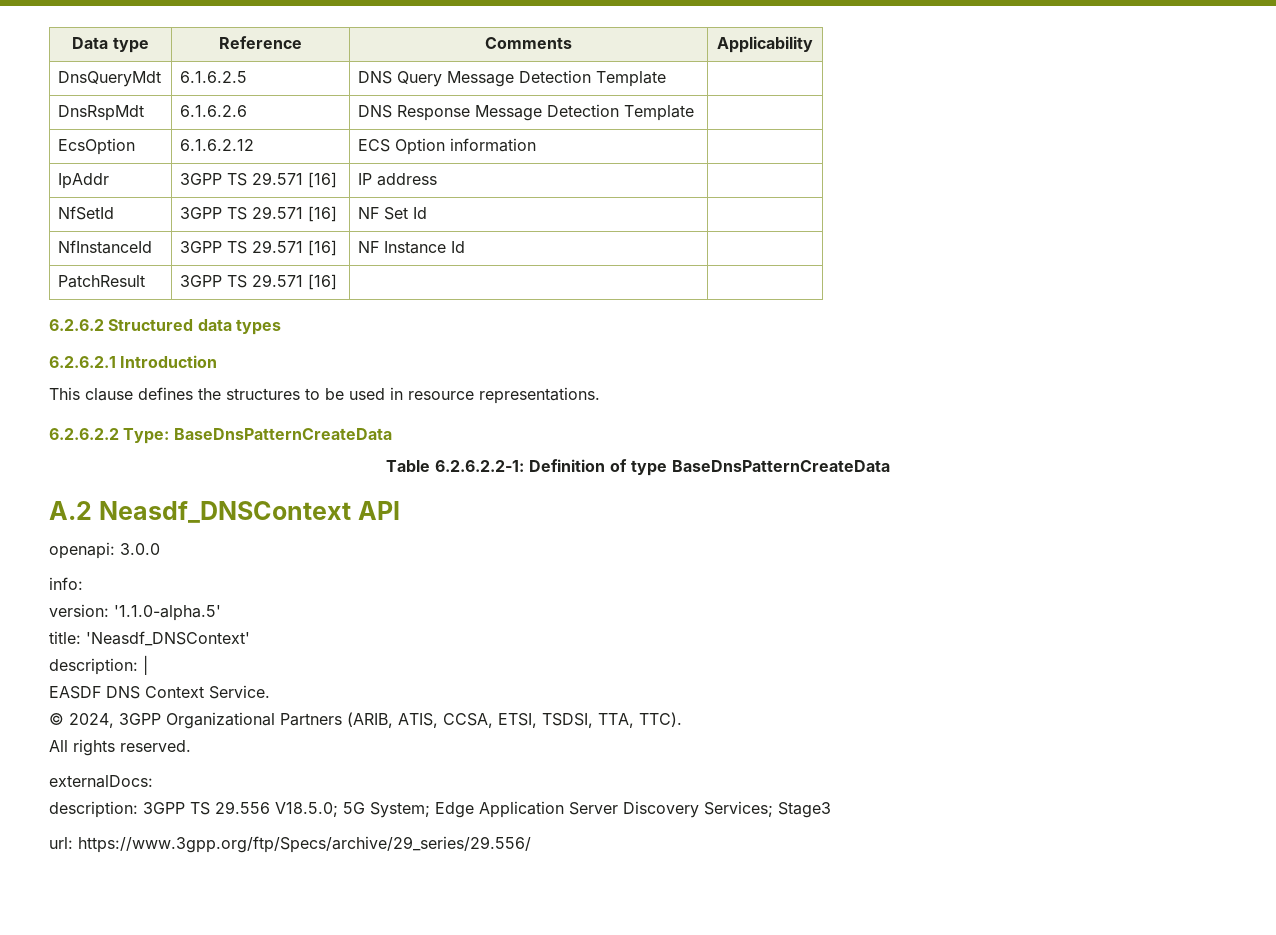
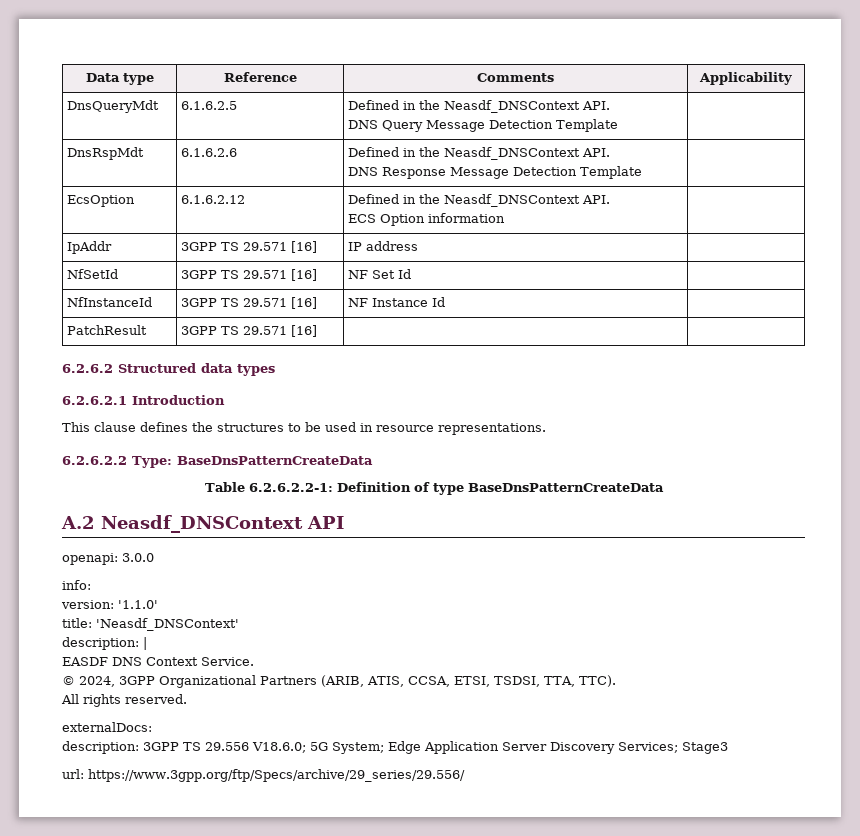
(248, 77) none -> [348,100,611,113] Defined in the Neasdf_DNSContext API. //
(248, 111) none -> [348,147,611,160] Defined in the Neasdf_DNSContext API. //
(255, 145) none -> [348,194,611,207] Defined in the Neasdf_DNSContext API. //
[114,605,221,621] '1.1.0-alpha.5' -> [118,600,158,609] '1.1.0'
[275,802,338,817] V18.5.0; -> [252,742,306,753] V18.6.0;

